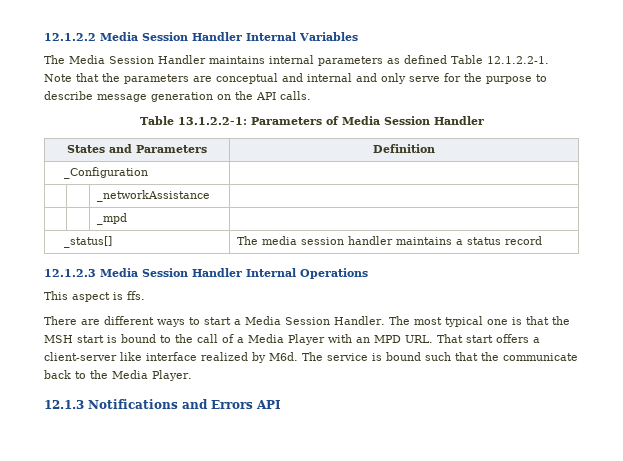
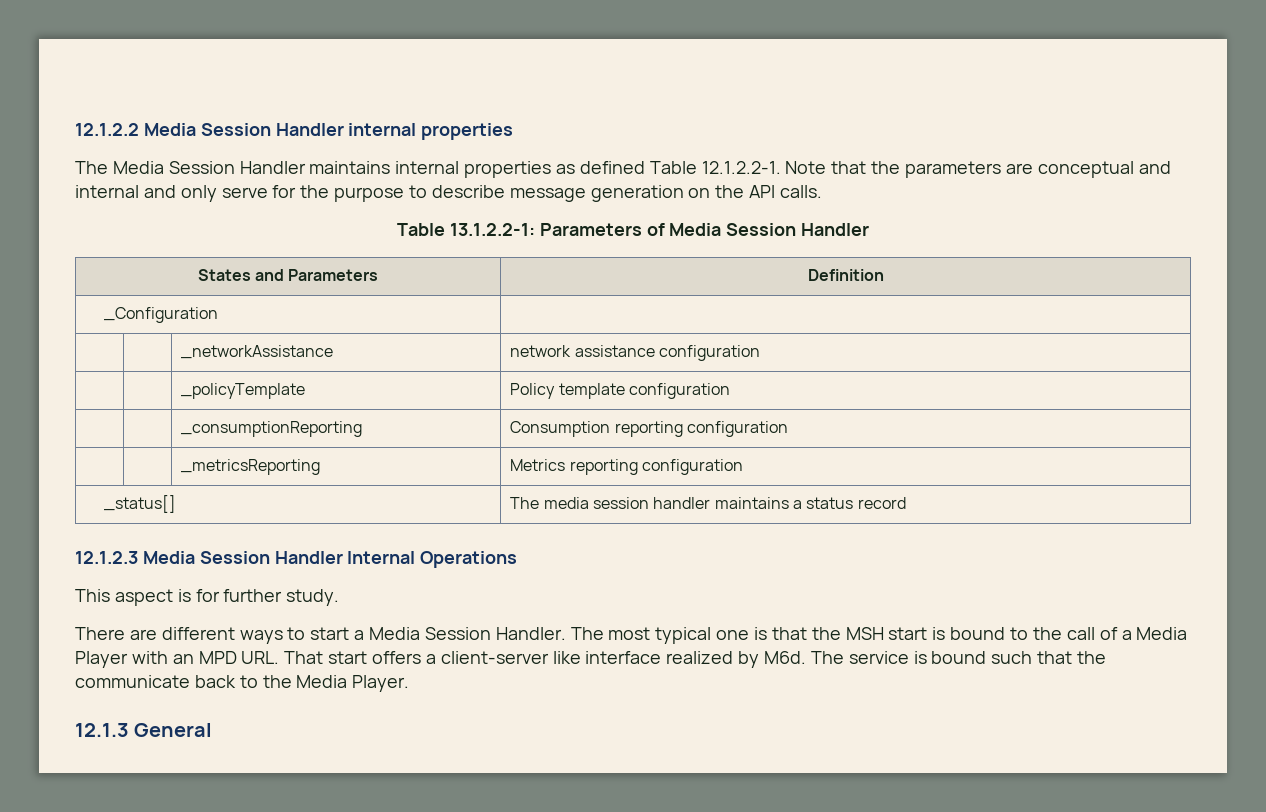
[246,32,358,41] Internal Variables -> [348,123,514,140] internal properties
[318,56,383,66] parameters -> [464,161,552,178] properties
[96,213,127,225] // | | _mpd | -> [510,345,761,361] [181,383,306,399] [510,383,731,399] [181,421,363,437] [510,421,789,437] [181,459,321,475] [510,459,744,475] network assistance configuration // | | _policyTemplate | Policy template configuration // | | _consumptionReporting | Consumption reporting configuration // | | _metricsReporting | Metrics reporting configuration
[127,291,145,300] ffs. -> [195,589,340,606] for further study.
[88,399,281,409] Notifications and Errors API -> [134,723,213,737] General

